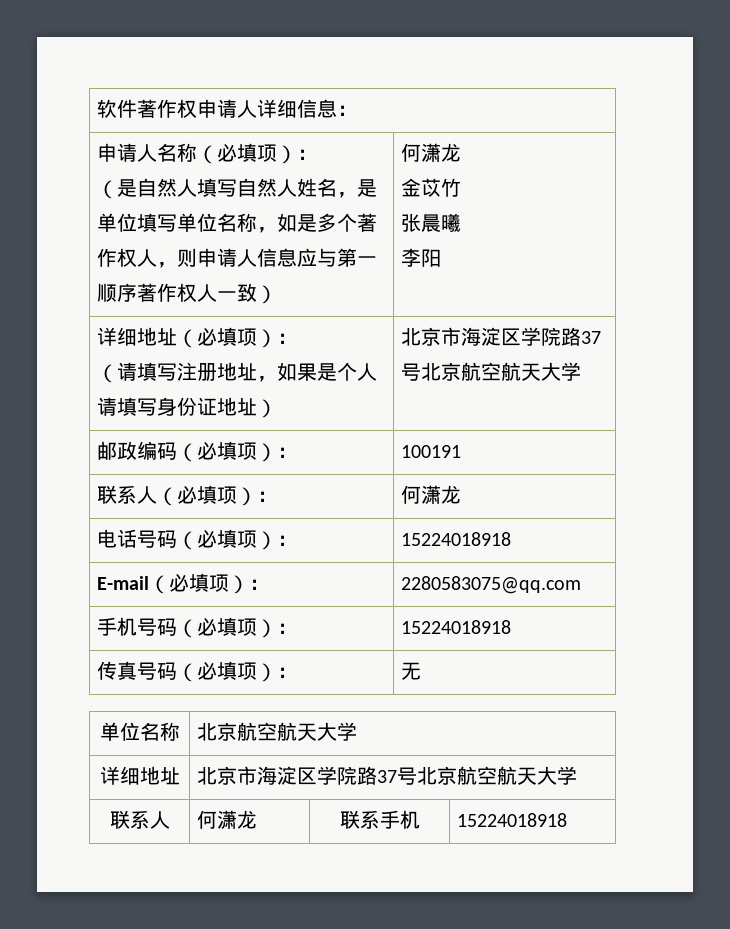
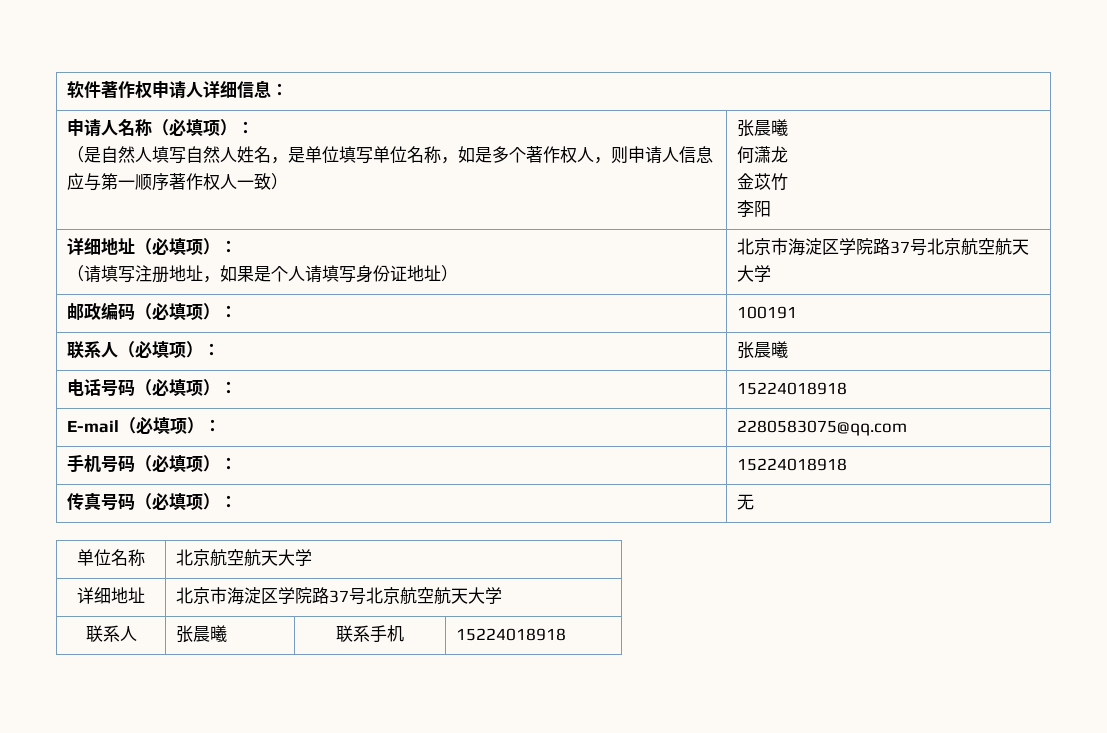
(278, 294) none -> [737,119,789,137] 张晨曦 //
[401,213,462,232] // 张晨曦 -> (789, 182) none
[401,485,462,504] 何潇龙 -> [737,341,789,359] 张晨曦
[197,810,258,829] 何潇龙 -> [176,625,228,643] 张晨曦

